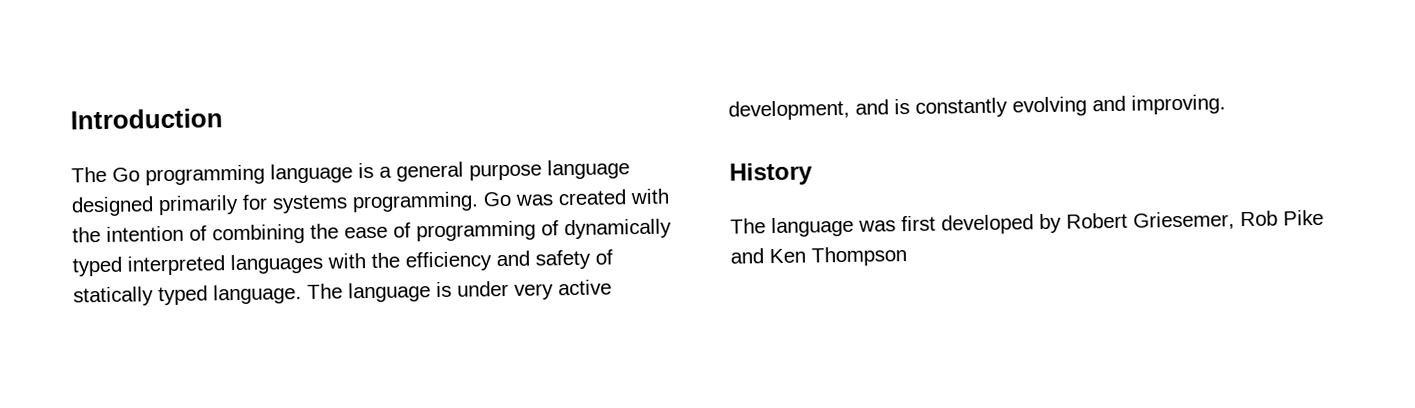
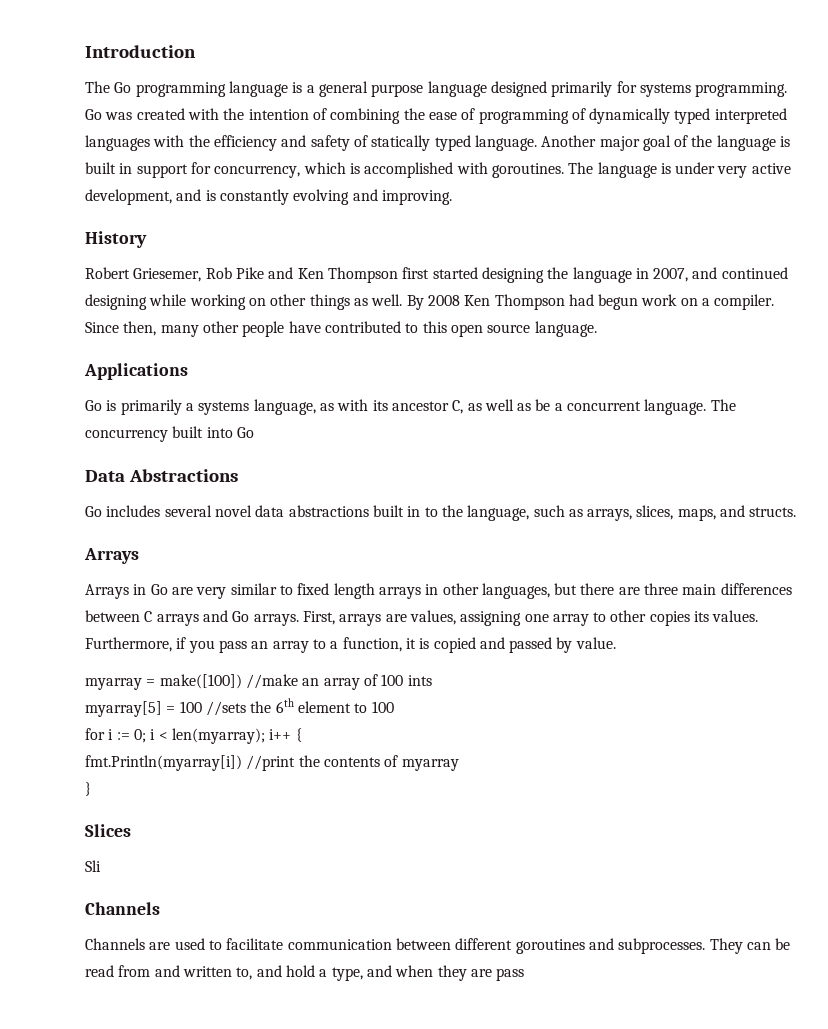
(302, 294) none -> [541,135,791,151] [85,162,564,178] Another major goal of the language is built in support for concurrency, which is accomplished with goroutines.
[730,213,1062,238] The language was first developed by -> (147, 239) none
(907, 256) none -> [402,267,788,283] [85,294,775,310] [85,321,597,337] [84,363,188,380] [85,399,736,415] [85,426,254,442] [85,469,238,482] [85,505,797,521] [84,548,139,564] [85,583,792,599] [85,610,759,626] [85,637,616,653] [85,674,432,690] [85,698,394,717] [85,728,302,744] [85,755,459,771] [85,782,91,796] [85,824,131,837] [85,860,101,872] [85,902,160,915] [85,938,791,954] [85,965,525,981] first started designing the language in 2007, and continued designing while working on other things as well. By 2008 Ken Thompson had begun work on a compiler. Since then, many other people have contributed to this open source language. // Applications // Go is primarily a systems language, as with its ancestor C, as well as be a concurrent language. The concurrency built into Go // Data Abstractions // Go includes several novel data abstractions built in to the language, such as arrays, slices, maps, and structs. // Arrays // Arrays in Go are very similar to fixed length arrays in other languages, but there are three main differences between C arrays and Go arrays. First, arrays are values, assigning one array to other copies its values. Furthermore, if you pass an array to a function, it is copied and passed by value. // myarray = make([100]) //make an array of 100 ints // myarray[5] = 100 //sets the 6th element to 100 // for i := 0; i < len(myarray); i++ { // fmt.Println(myarray[i]) //print the contents of myarray // } // Slices // Sli // Channels // Channels are used to facilitate communication between different goroutines and subprocesses. They can be read from and written to, and hold a type, and when they are pass

